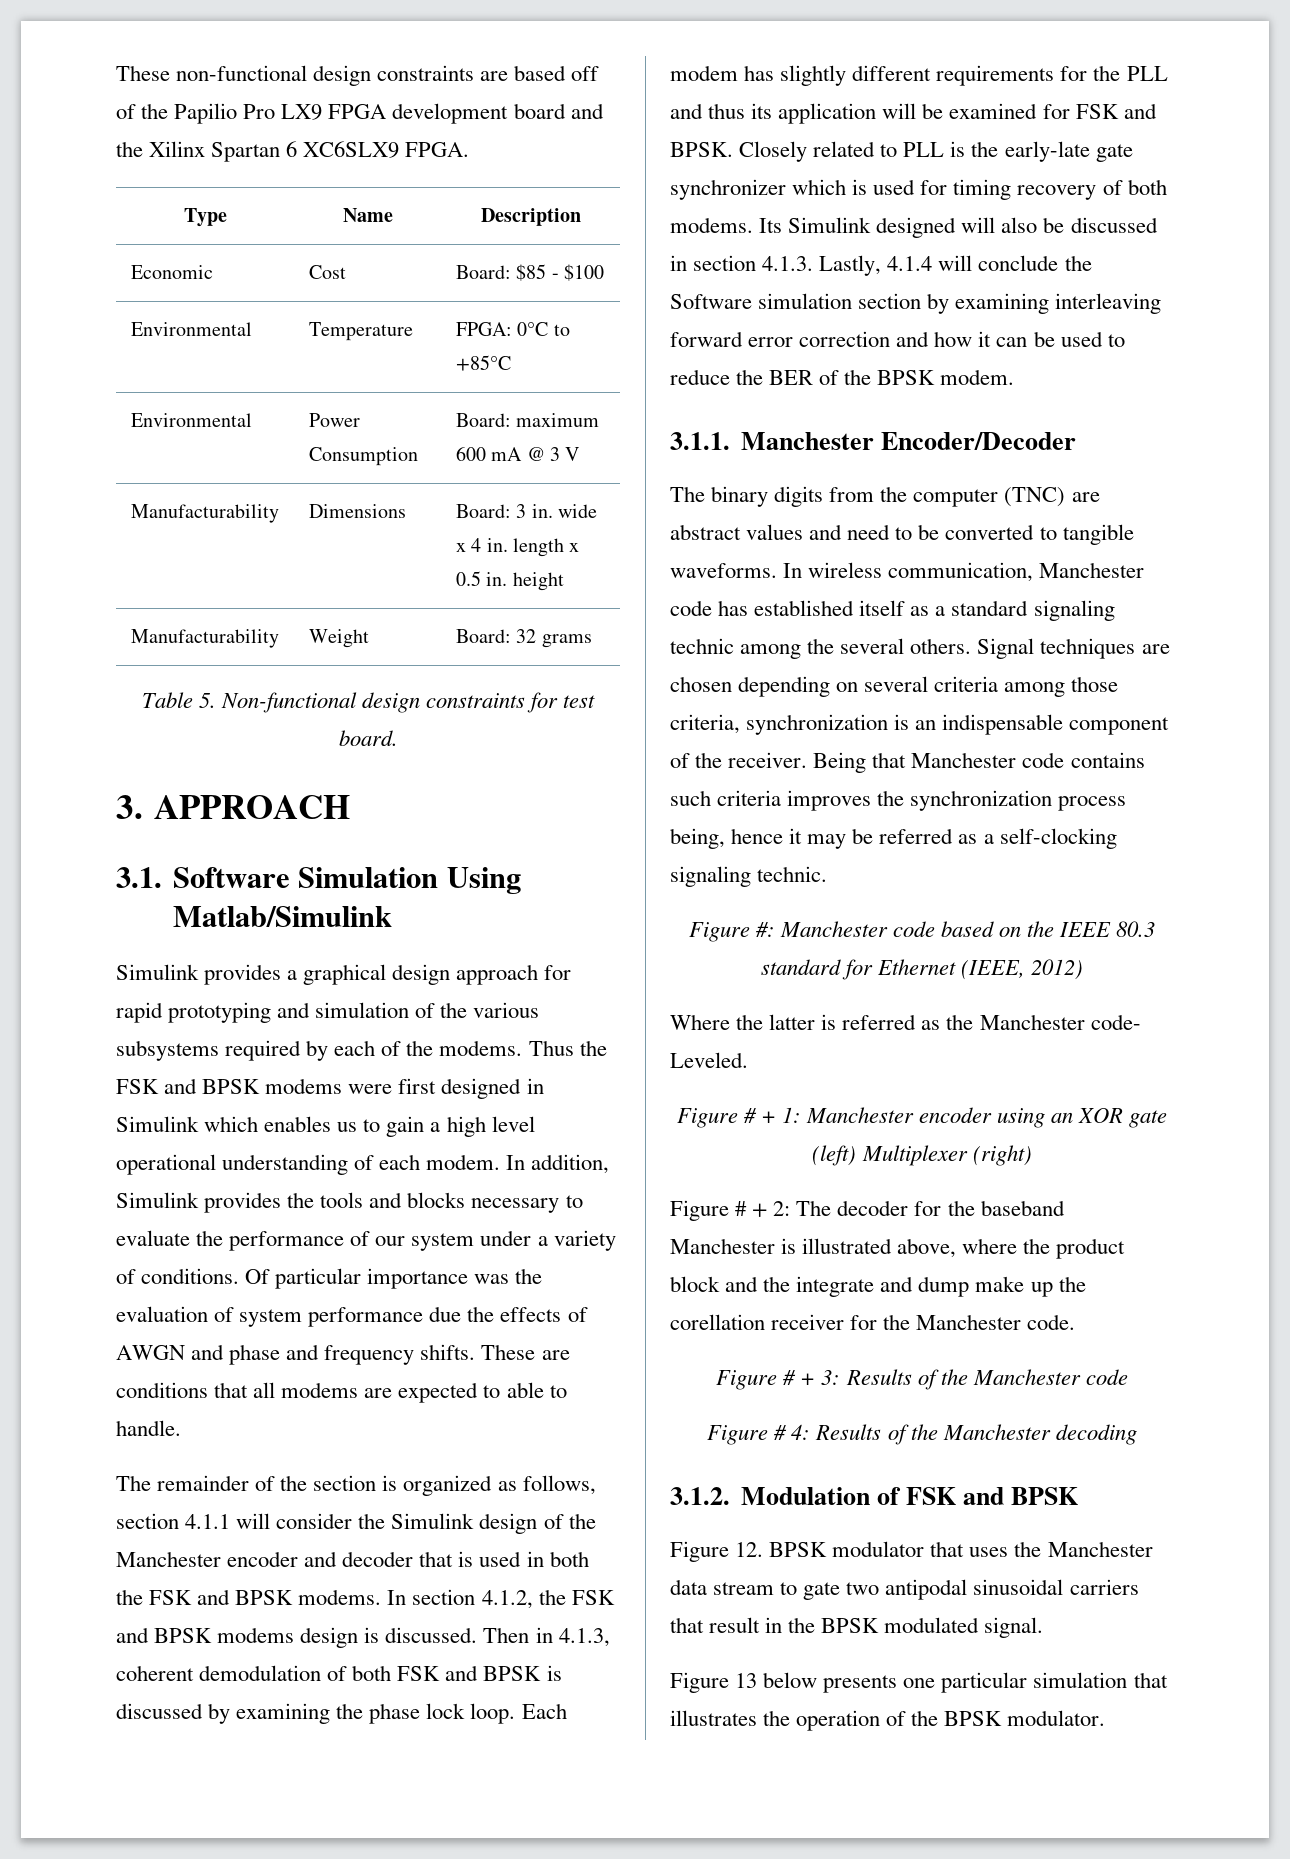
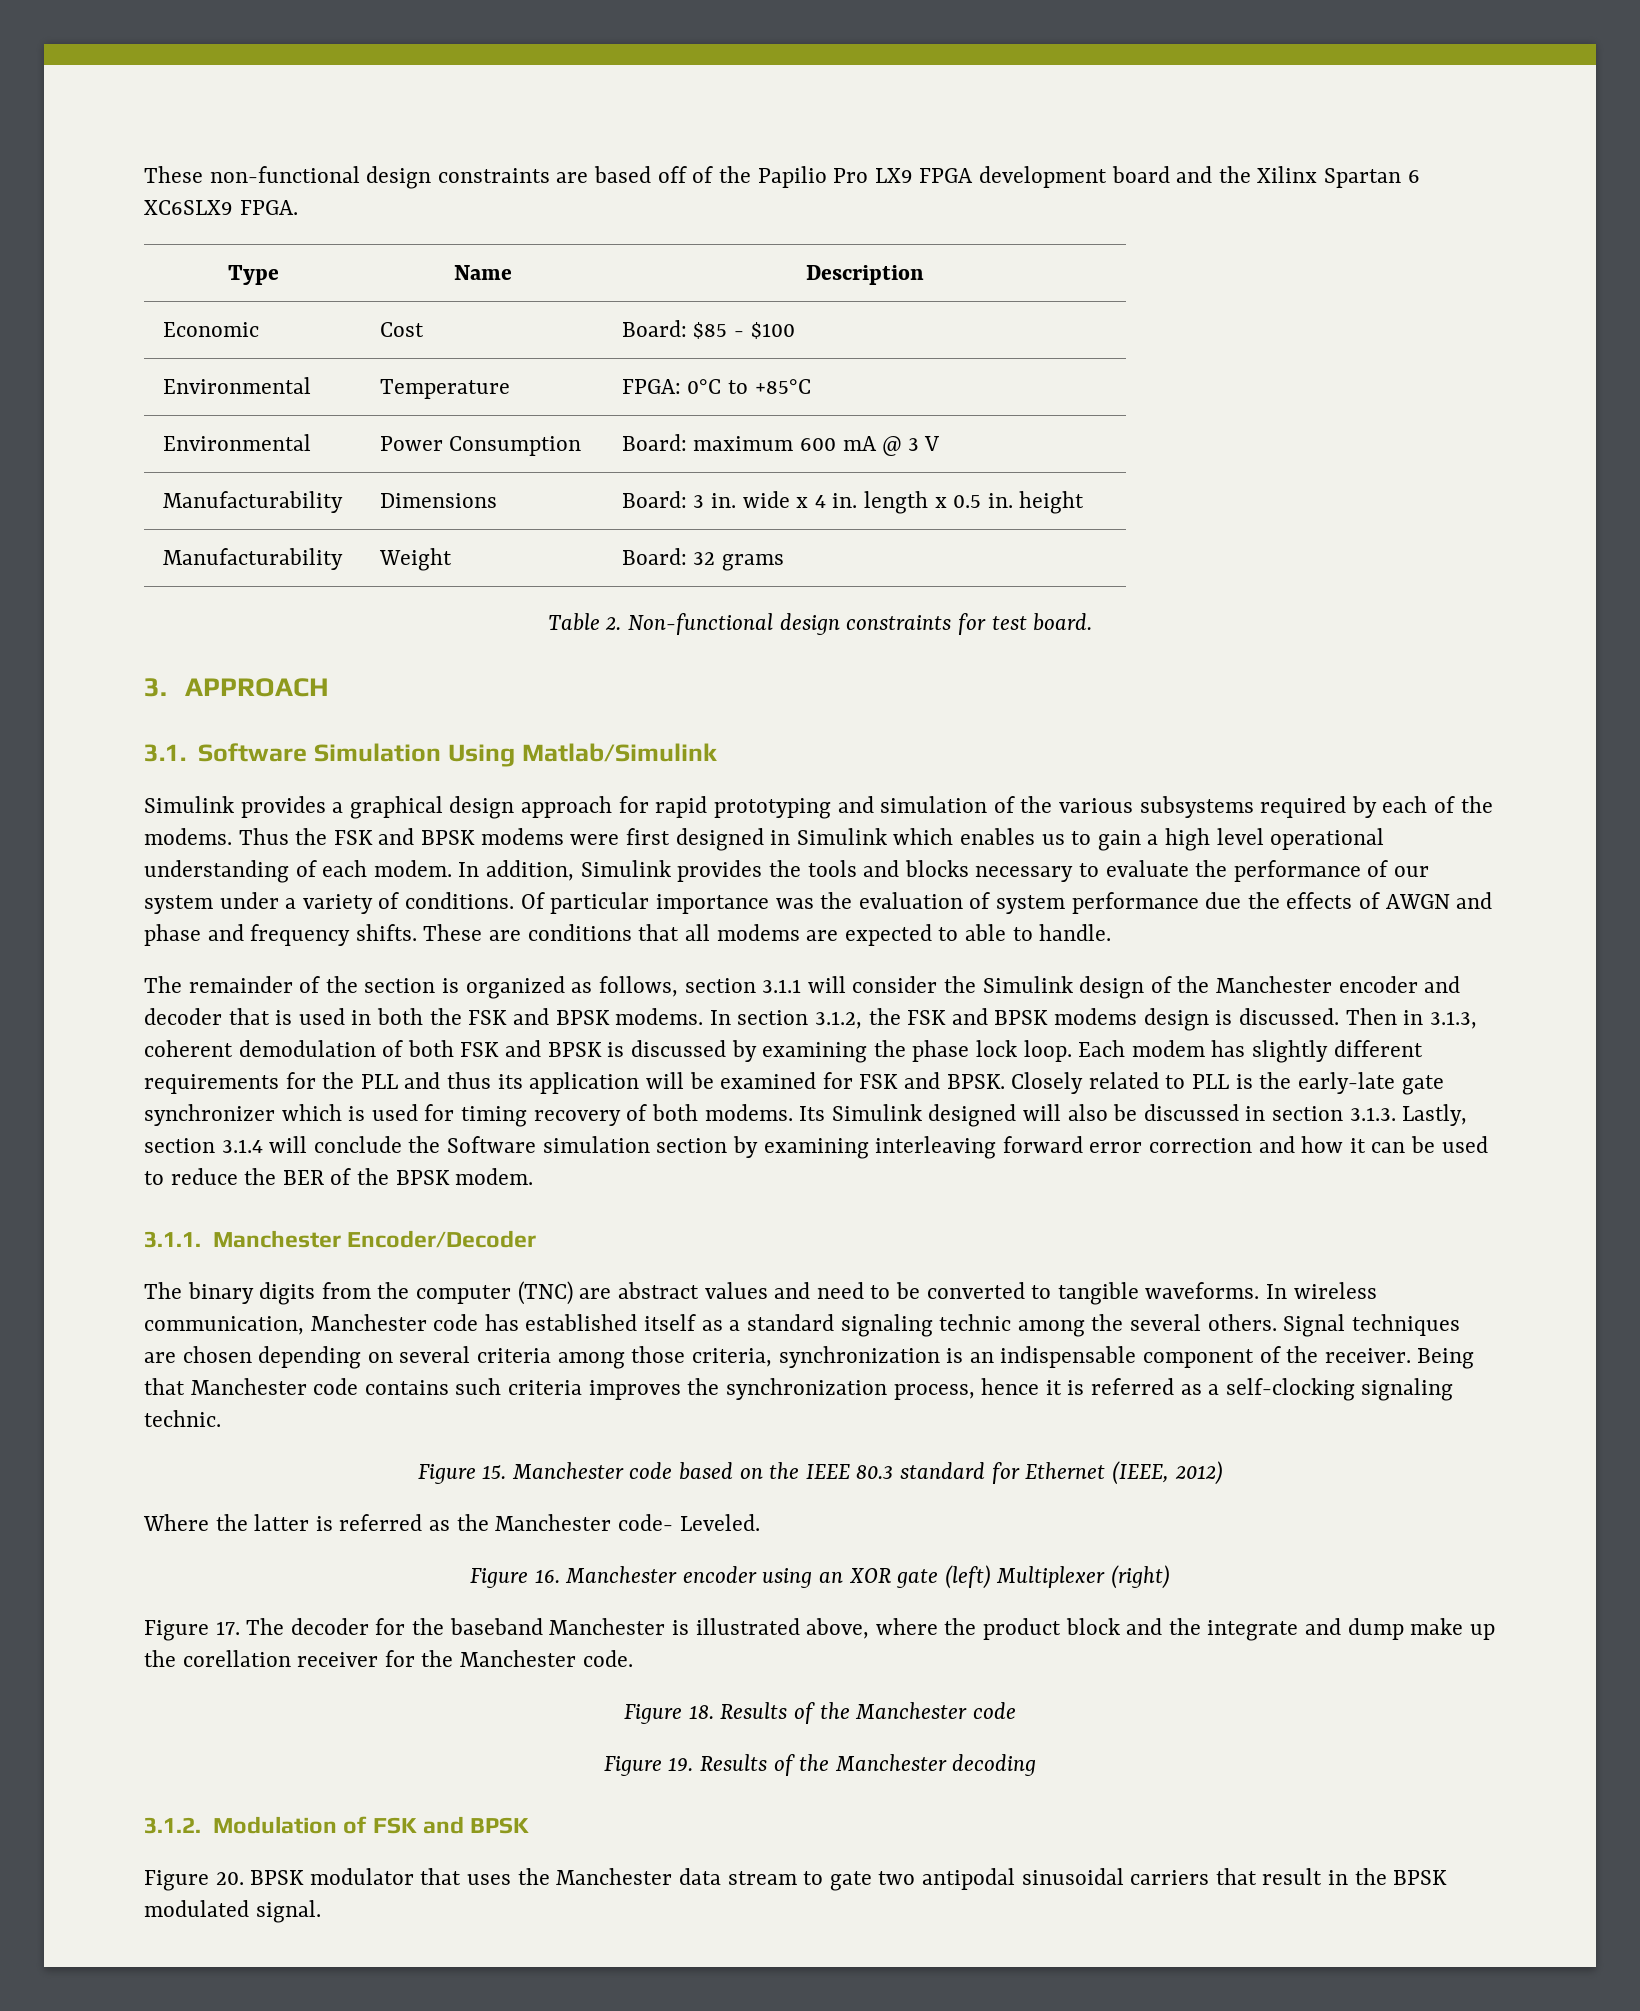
[198,693,216,708] 5. -> [605,617,622,630] 2.
[185,1514,231,1529] 4.1.1 -> [762,979,802,993] 3.1.1
[481,1590,533,1609] 4.1.2, -> [814,1011,862,1029] 3.1.2,
[558,1628,610,1647] 4.1.3, -> [1429,1011,1477,1029] 3.1.3,
[762,255,933,276] 4.1.3. Lastly, 4.1.4 -> [1349,1104,1468,1126] [144,1138,263,1153] 3.1.3. Lastly, section 3.1.4
[1058,796,1127,811] [670,828,874,849] process being, hence it may be -> [893,1378,1085,1400] process, hence it is
[755,922,775,937] #: -> [482,1465,507,1479] 15.
[743,1107,801,1123] # + 1: -> [534,1569,560,1583] 16.
[735,1201,791,1217] # + 2: -> [215,1621,240,1635] 17.
[783,1370,841,1385] # + 3: -> [688,1705,714,1719] 18.
[774,1424,811,1440] # 4: -> [668,1757,694,1771] 19.
[735,1542,764,1557] 12. -> [215,1872,244,1885] 20.
[670,1672,1168,1693] [670,1710,1106,1731] // Figure 13 below presents one particular simulation that illustrates the operation of the BPSK modulator. -> (321, 1911) none

